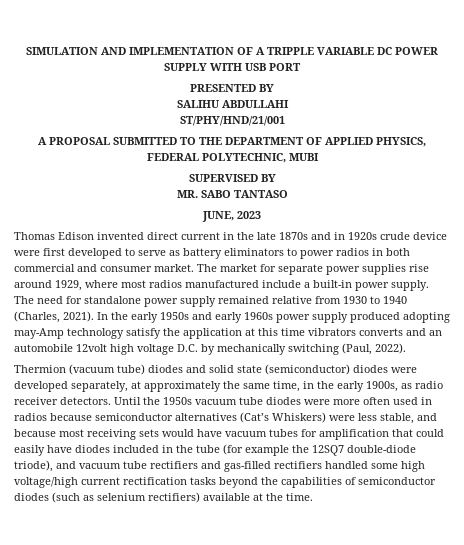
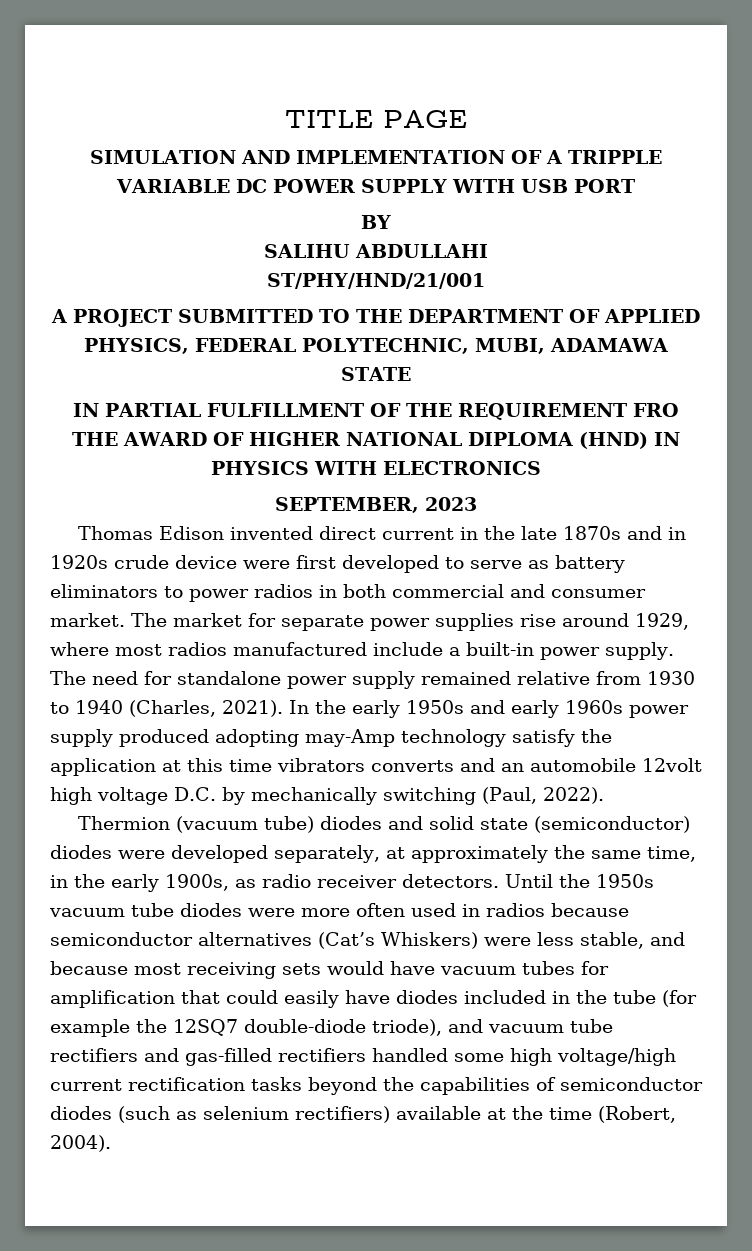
(26, 51) none -> [285,110,467,128] TITLE PAGE //
[190,84,256,92] PRESENTED -> (635, 186) none
[49,137,110,145] PROPOSAL -> [73,309,173,327] PROJECT
[288,153,319,161] [188,174,276,182] [176,190,288,198] [202,211,234,222] MUBI // SUPERVISED BY // MR. SABO TANTASO // JUNE, -> [474,338,669,354] [340,367,412,381] [73,403,679,420] [71,432,681,449] [211,461,541,475] [275,497,419,513] MUBI, ADAMAWA STATE // IN PARTIAL FULFILLMENT OF THE REQUIREMENT FRO THE AWARD OF HIGHER NATIONAL DIPLOMA (HND) IN PHYSICS WITH ELECTRONICS // SEPTEMBER,
[286,493,313,501] time. -> [549,1106,676,1123] [50,1135,111,1152] time (Robert, 2004).

